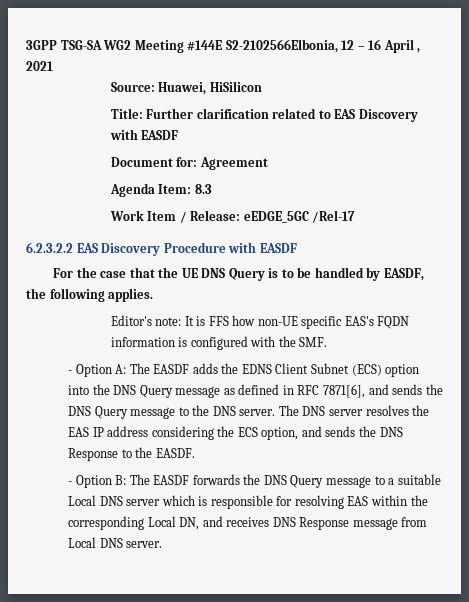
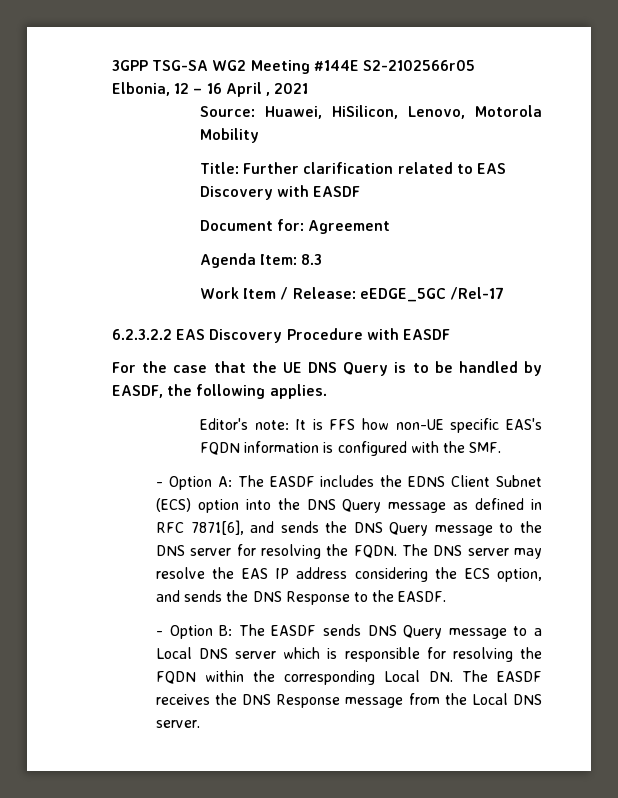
[225,39,338,53] S2-2102566Elbonia, -> [362,60,475,71] [112,82,170,96] S2-2102566r05 // Elbonia,
[209,81,262,92] HiSilicon -> [331,105,542,119] [199,128,259,143] HiSilicon, Lenovo, Motorola Mobility
[192,363,218,374] adds -> [320,475,375,487] includes
[239,409,276,416] server. -> [190,544,397,559] server for resolving the FQDN.
[365,405,409,416] resolves -> [514,548,542,559] [155,567,205,579] may resolve
[192,474,261,485] forwards the -> [322,624,361,636] sends
[397,474,441,485] suitable -> (542, 632) none
[347,496,369,506] EAS -> [520,647,542,659] [155,671,196,684] the FQDN
[179,516,270,530] DN, and receives -> [428,670,542,682] [155,693,238,705] DN. The EASDF receives the
(428, 522) none -> [444,693,467,705] the

